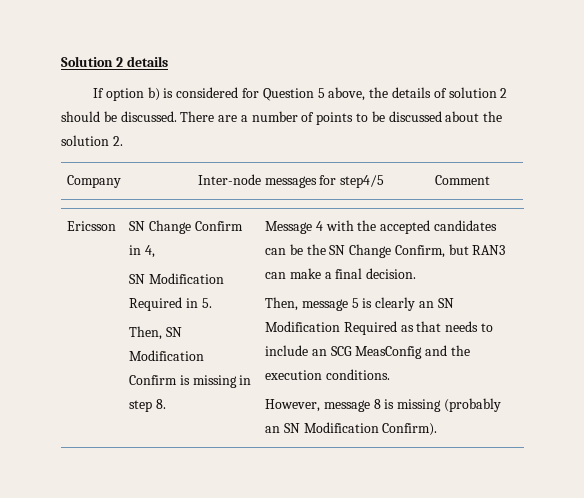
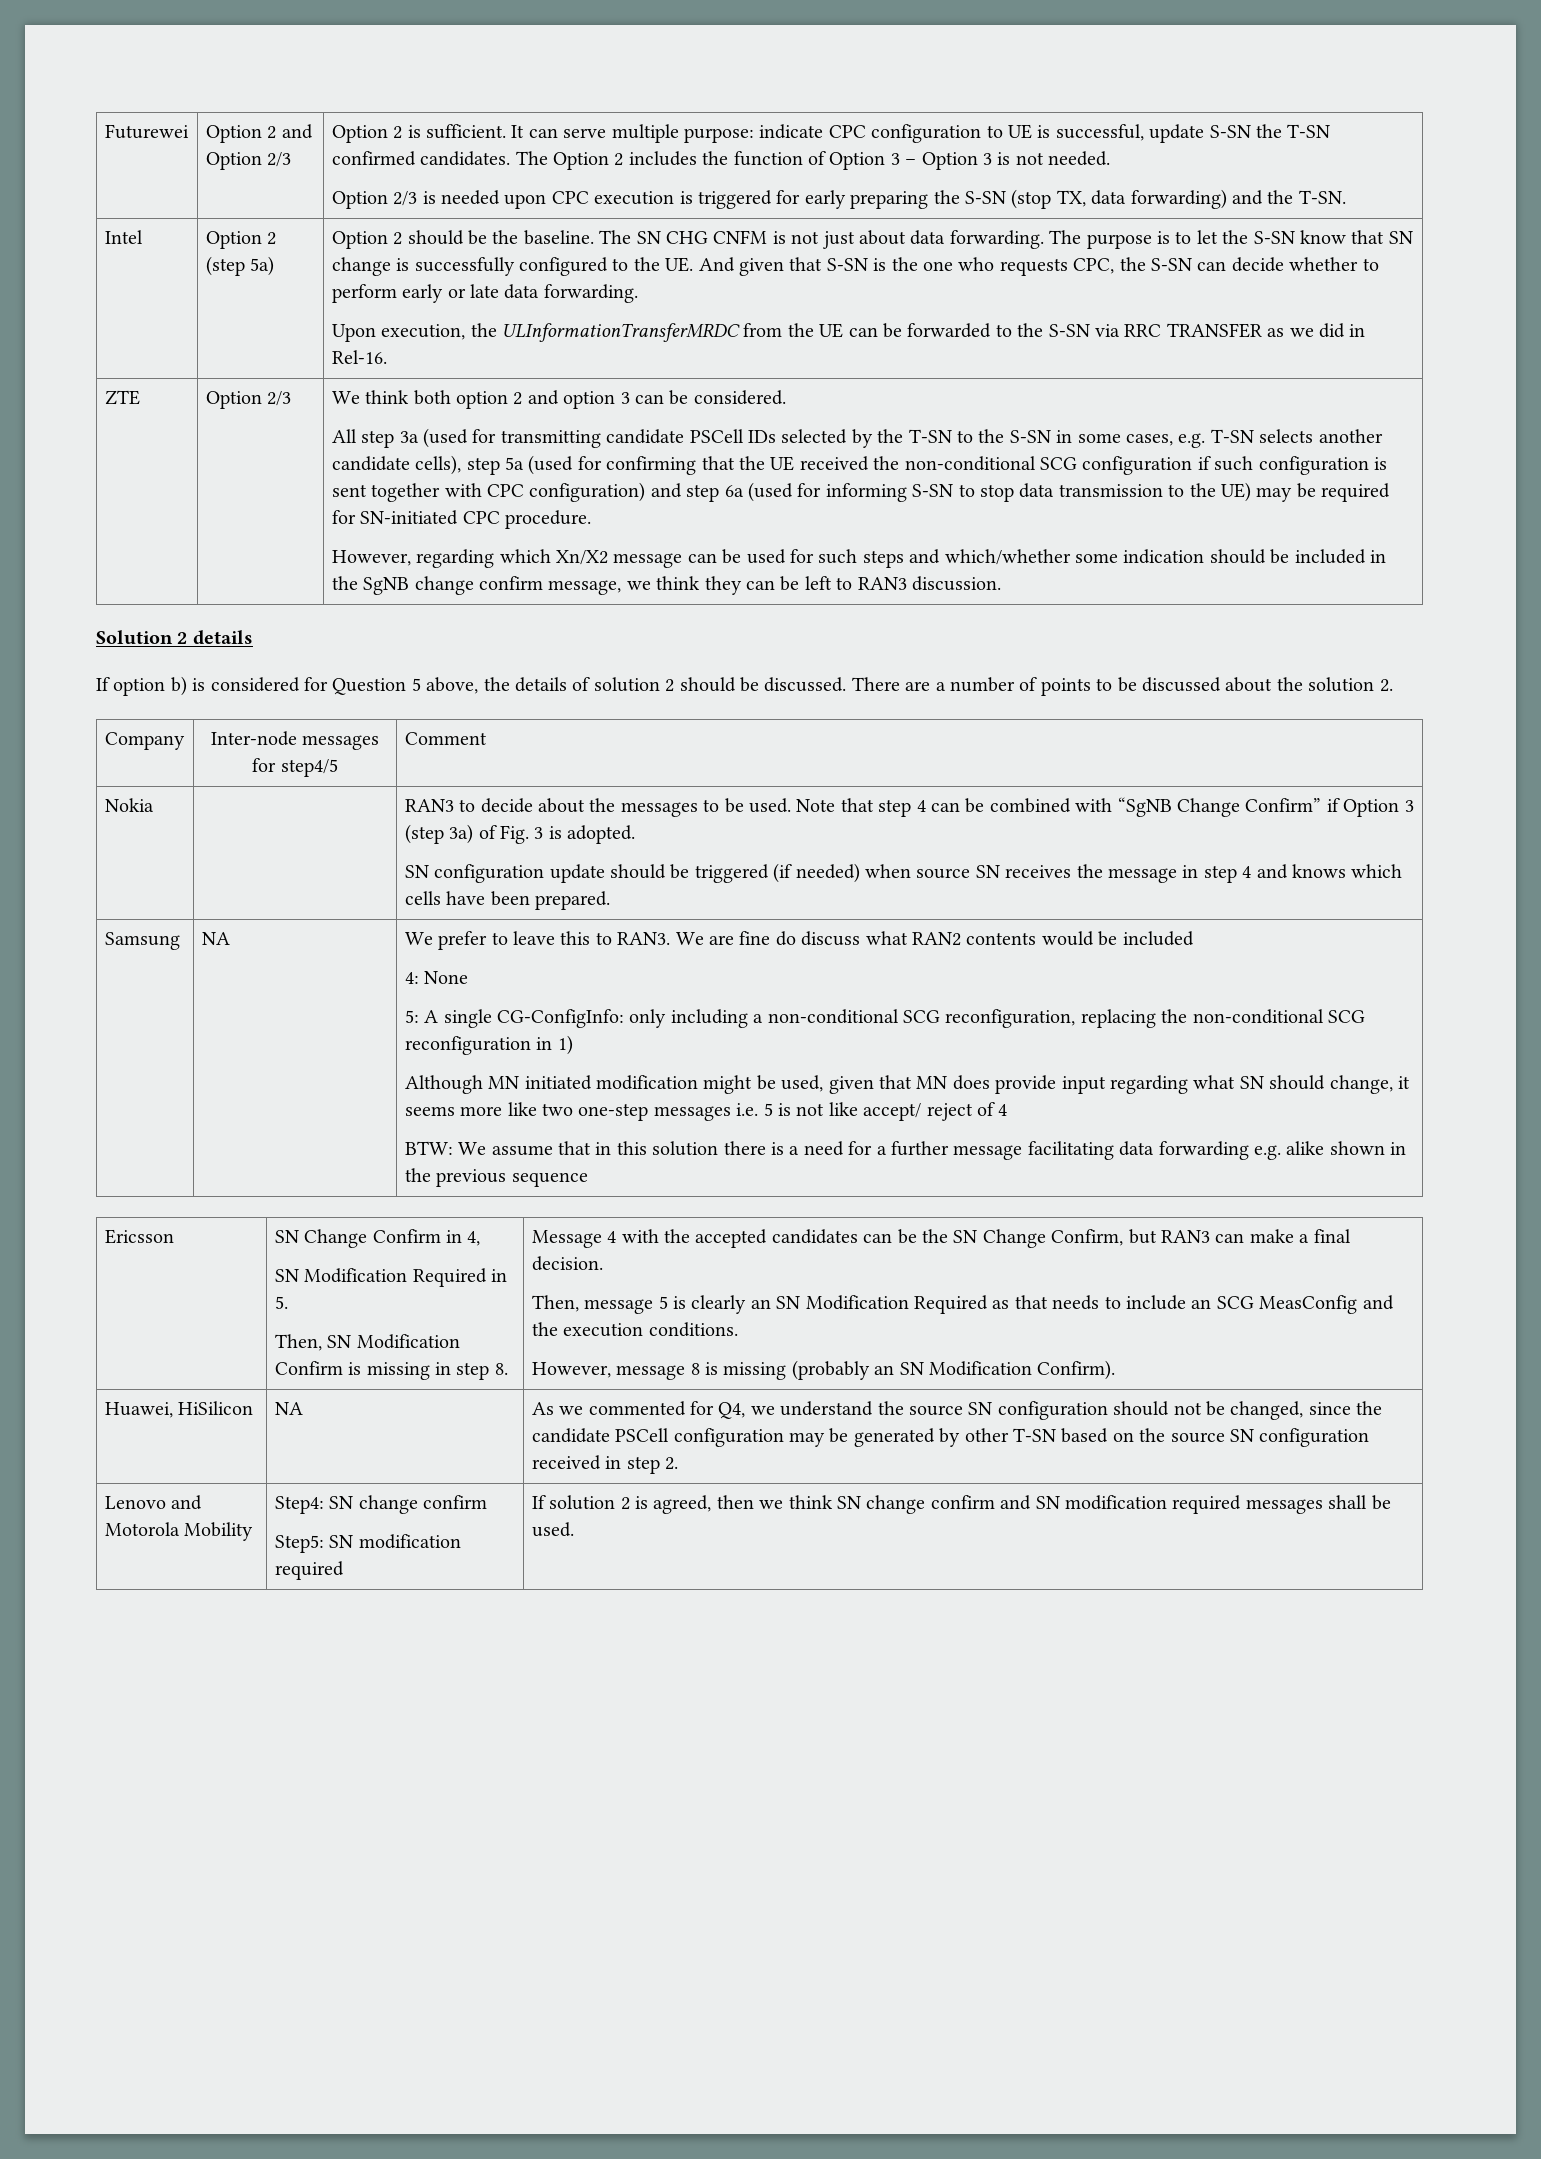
(61, 61) none -> [104,124,189,139] [205,124,313,143] [205,152,292,170] [331,124,1331,143] [331,151,1111,170] [331,189,1346,209] [104,230,143,244] [205,231,277,249] [205,256,275,276] [331,230,1413,249] [331,257,1379,276] [331,284,638,303] [331,323,1366,342] [331,350,387,364] [104,390,140,405] [205,391,292,409] [331,390,786,409] [331,428,1383,448] [331,455,1388,475] [331,482,1391,502] [331,510,592,529] [331,549,1387,568] [331,576,1002,595] Futurewei | Option 2 and Option 2/3 | Option 2 is sufficient. It can serve multiple purpose: indicate CPC configuration to UE is successful, update S-SN the T-SN confirmed candidates. The Option 2 includes the function of Option 3 – Option 3 is not needed. // Option 2/3 is needed upon CPC execution is triggered for early preparing the S-SN (stop TX, data forwarding) and the T-SN. // Intel | Option 2 (step 5a) | Option 2 should be the baseline. The SN CHG CNFM is not just about data forwarding. The purpose is to let the S-SN know that SN change is successfully configured to the UE. And given that S-SN is the one who requests CPC, the S-SN can decide whether to perform early or late data forwarding. // Upon execution, the ULInformationTransferMRDC from the UE can be forwarded to the S-SN via RRC TRANSFER as we did in Rel-16. // ZTE | Option 2/3 | We think both option 2 and option 3 can be considered. // All step 3a (used for transmitting candidate PSCell IDs selected by the T-SN to the S-SN in some cases, e.g. T-SN selects another candidate cells), step 5a (used for confirming that the UE received the non-conditional SCG configuration if such configuration is sent together with CPC configuration) and step 6a (used for informing S-SN to stop data transmission to the UE) may be required for SN-initiated CPC procedure. // However, regarding which Xn/X2 message can be used for such steps and which/whether some indication should be included in the SgNB change confirm message, we think they can be left to RAN3 discussion. //
(491, 180) none -> [104,798,154,812] [404,797,1414,817] [404,824,636,844] [404,863,1403,883] [404,891,611,910] [104,932,180,950] [201,932,230,945] [404,931,1194,950] [404,971,469,984] [404,1009,1366,1028] [404,1035,573,1055] [404,1075,1411,1094] [404,1102,1008,1121] [404,1141,1407,1160] [404,1168,588,1187] // Nokia | | RAN3 to decide about the messages to be used. Note that step 4 can be combined with “SgNB Change Confirm” if Option 3 (step 3a) of Fig. 3 is adopted. // SN configuration update should be triggered (if needed) when source SN receives the message in step 4 and knows which cells have been prepared. // Samsung | NA | We prefer to leave this to RAN3. We are fine do discuss what RAN2 contents would be included // 4: None // 5: A single CG-ConfigInfo: only including a non-conditional SCG reconfiguration, replacing the non-conditional SCG reconfiguration in 1) // Although MN initiated modification might be used, given that MN does provide input regarding what SN should change, it seems more like two one-step messages i.e. 5 is not like accept/ reject of 4 // BTW: We assume that in this solution there is a need for a further message facilitating data forwarding e.g. alike shown in the previous sequence
(438, 429) none -> [104,1401,254,1418] [274,1402,303,1415] [531,1401,1383,1420] [531,1428,1370,1447] [531,1455,679,1474] [104,1495,203,1510] [104,1522,254,1541] [274,1495,488,1514] [274,1534,461,1553] [274,1561,344,1580] [531,1495,1391,1514] [531,1522,574,1537] // Huawei, HiSilicon | NA | As we commented for Q4, we understand the source SN configuration should not be changed, since the candidate PSCell configuration may be generated by other T-SN based on the source SN configuration received in step 2. // Lenovo and Motorola Mobility | Step4: SN change confirm // Step5: SN modification required | If solution 2 is agreed, then we think SN change confirm and SN modification required messages shall be used.

